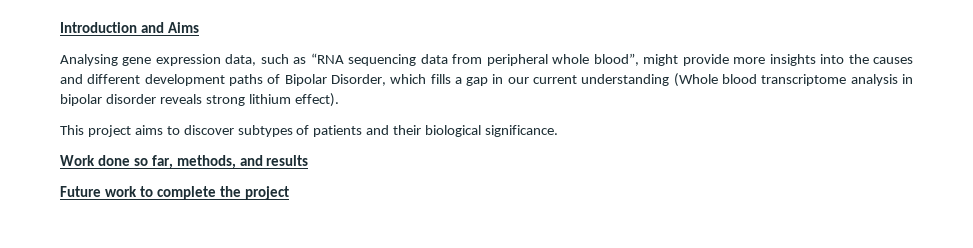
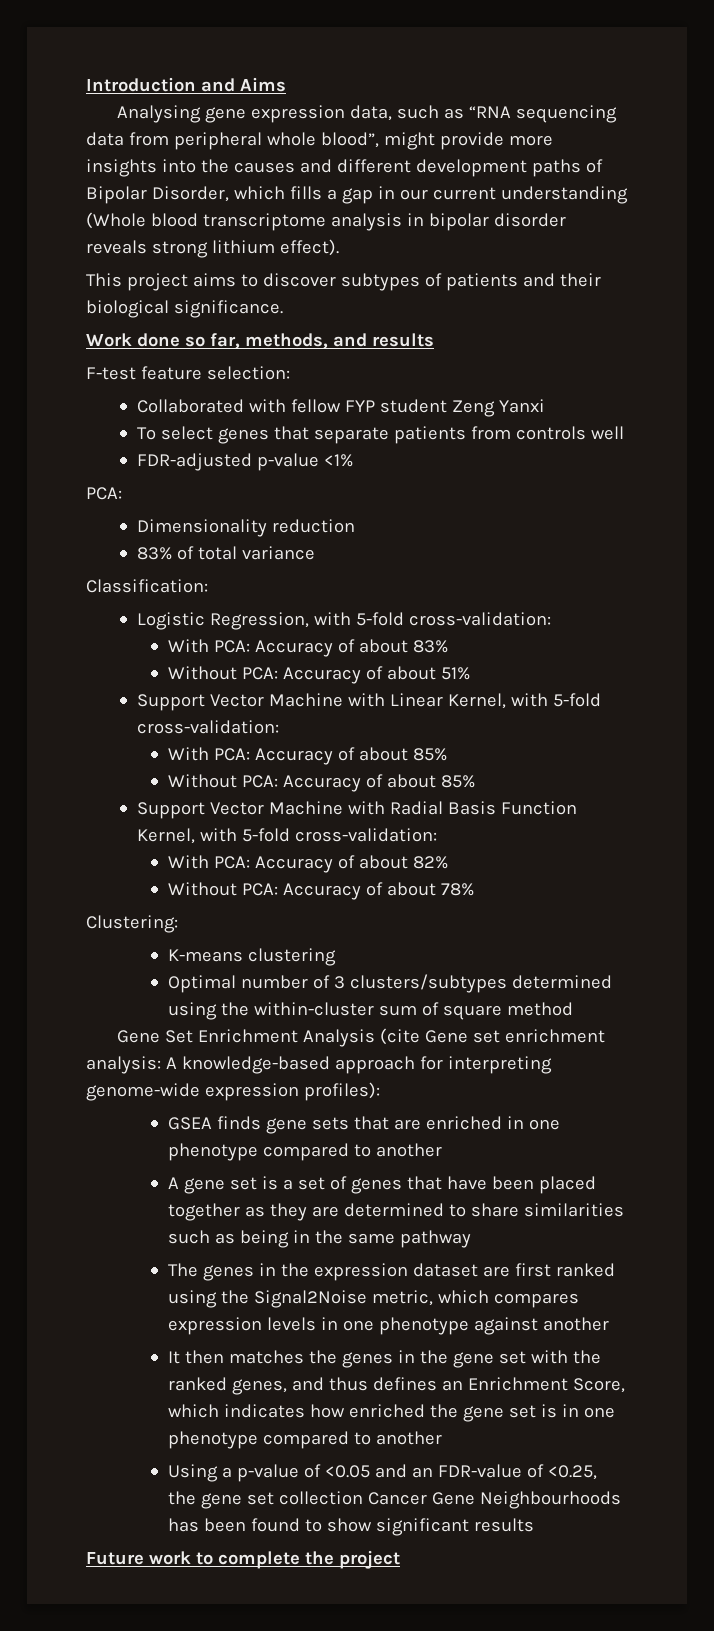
(309, 160) none -> [86,366,290,380] [136,399,545,417] [136,426,624,444] [136,453,353,471] [86,487,122,500] [136,519,355,537] [136,546,315,560] [86,579,208,593] [136,612,551,630] [167,639,448,657] [167,666,470,684] [136,693,601,711] [136,720,279,734] [167,747,447,765] [167,774,475,792] [136,801,577,819] [136,828,437,844] [167,855,448,873] [167,882,474,900] [86,915,178,933] [167,948,336,966] [167,974,612,993] [167,1002,573,1020] [116,1028,605,1047] [86,1056,552,1074] [86,1082,380,1101] [167,1116,560,1134] [167,1143,442,1161] [167,1176,596,1194] [167,1203,624,1221] [167,1230,471,1248] [167,1263,615,1281] [167,1290,579,1308] [167,1317,609,1335] [167,1350,601,1368] [167,1377,625,1395] [167,1404,615,1422] [167,1431,442,1449] [167,1464,597,1482] [167,1491,621,1509] [167,1518,534,1536] // F-test feature selection: // Collaborated with fellow FYP student Zeng Yanxi // To select genes that separate patients from controls well // FDR-adjusted p-value <1% // PCA: // Dimensionality reduction // 83% of total variance // Classification: // Logistic Regression, with 5-fold cross-validation: // With PCA: Accuracy of about 83% // Without PCA: Accuracy of about 51% // Support Vector Machine with Linear Kernel, with 5-fold cross-validation: // With PCA: Accuracy of about 85% // Without PCA: Accuracy of about 85% // Support Vector Machine with Radial Basis Function Kernel, with 5-fold cross-validation: // With PCA: Accuracy of about 82% // Without PCA: Accuracy of about 78% // Clustering: // K-means clustering // Optimal number of 3 clusters/subtypes determined using the within-cluster sum of square method // Gene Set Enrichment Analysis (cite Gene set enrichment analysis: A knowledge-based approach for interpreting genome-wide expression profiles): // GSEA finds gene sets that are enriched in one phenotype compared to another // A gene set is a set of genes that have been placed together as they are determined to share similarities such as being in the same pathway // The genes in the expression dataset are first ranked using the Signal2Noise metric, which compares expression levels in one phenotype against another // It then matches the genes in the gene set with the ranked genes, and thus defines an Enrichment Score, which indicates how enriched the gene set is in one phenotype compared to another // Using a p-value of <0.05 and an FDR-value of <0.25, the gene set collection Cancer Gene Neighbourhoods has been found to show significant results

